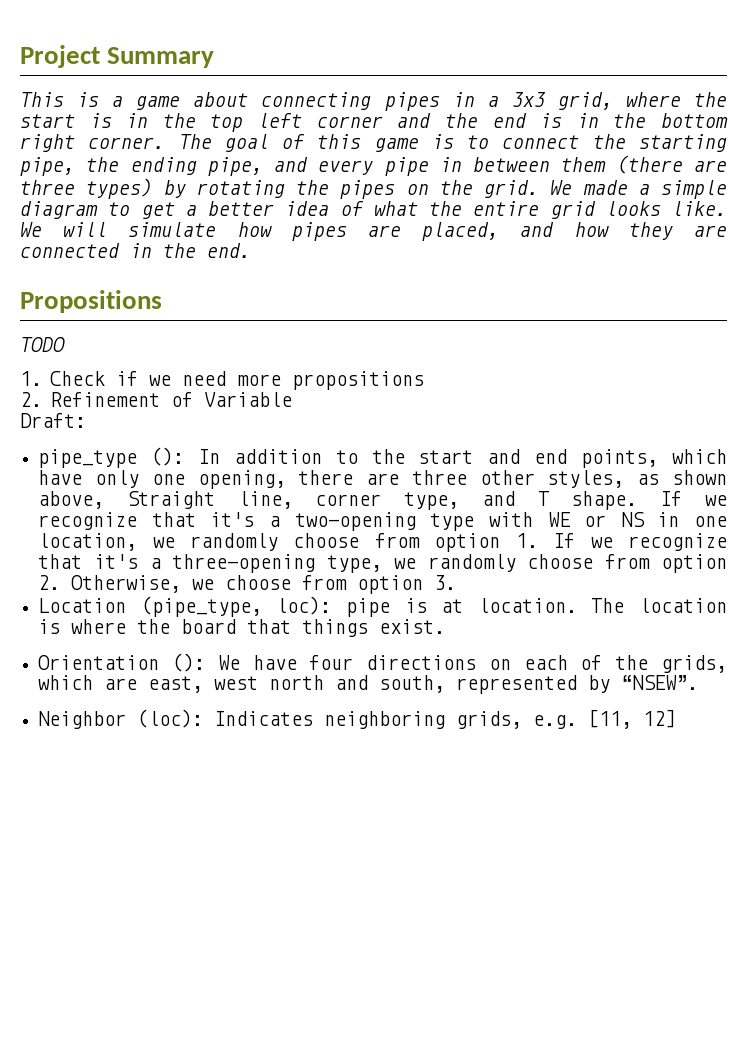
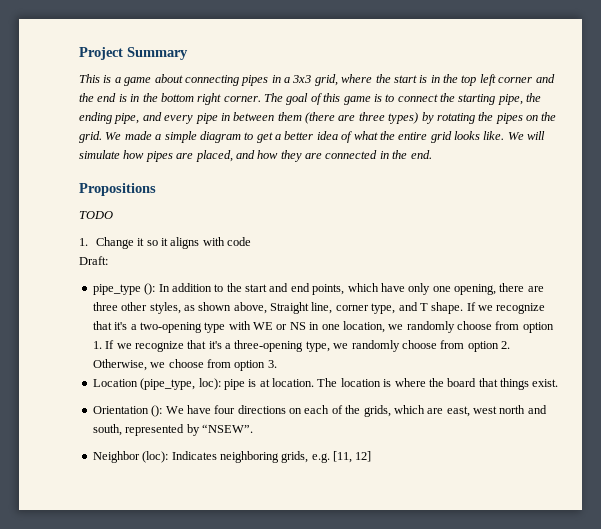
[50,371,425,390] [20,392,293,407] Check if we need more propositions // 2. Refinement of Variable -> [95,237,252,249] Change it so it aligns with code

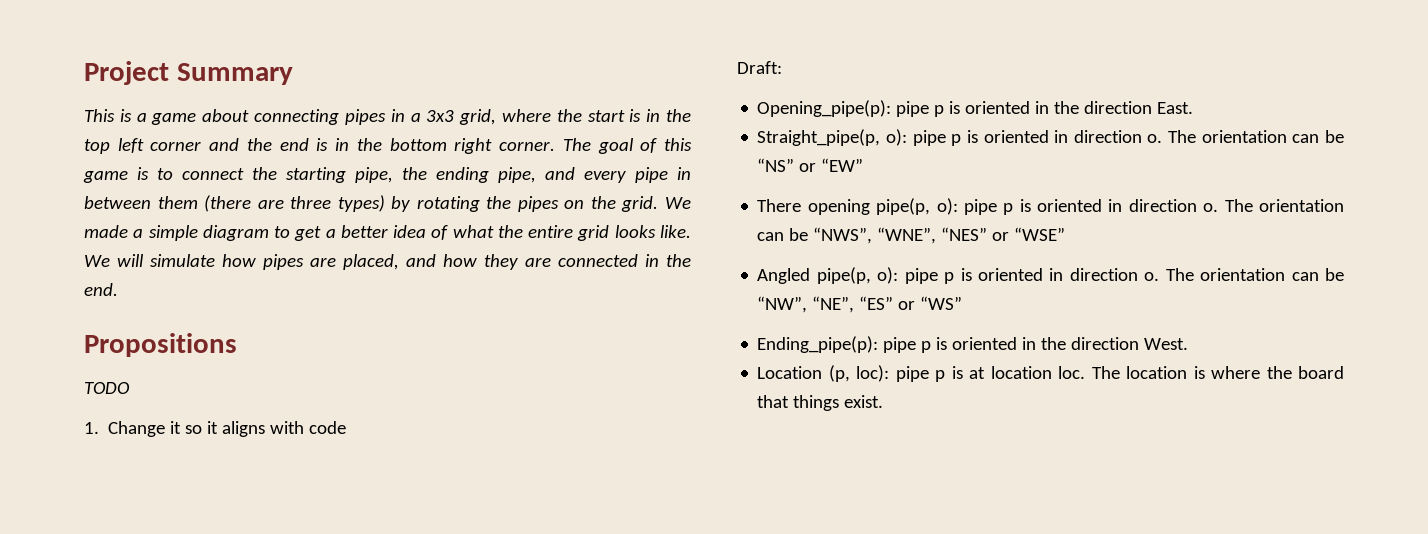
[92,283,544,295] [92,302,546,314] [92,321,554,333] [92,340,510,352] [92,359,277,371] pipe_type (): In addition to the start and end points, which have only one opening, there are three other styles, as shown above, Straight line, corner type, and T shape. If we recognize that it's a two-opening type with WE or NS in one location, we randomly choose from option 1. If we recognize that it's a three-opening type, we randomly choose from option 2. Otherwise, we choose from option 3. -> [757,100,1194,117] [757,129,1344,146] [757,158,864,172] [757,198,1344,215] [757,227,1066,244] [757,267,1344,284] [757,296,963,313] [757,336,1189,353] Opening_pipe(p): pipe p is oriented in the direction East. // Straight_pipe(p, o): pipe p is oriented in direction o. The orientation can be “NS” or “EW” // There opening pipe(p, o): pipe p is oriented in direction o. The orientation can be “NWS”, “WNE”, “NES” or “WSE” // Angled pipe(p, o): pipe p is oriented in direction o. The orientation can be “NW”, “NE”, “ES” or “WS” // Ending_pipe(p): pipe p is oriented in the direction West.
[140,378,196,390] (pipe_type, -> [828,365,850,382] (p,
(245, 384) none -> [935,370,946,382] p
[272,378,314,387] location. -> [990,366,1086,379] location loc.
[92,405,547,417] [92,424,253,436] [92,451,372,463] // Orientation (): We have four directions on each of the grids, which are east, west north and south, represented by “NSEW”. // Neighbor (loc): Indicates neighboring grids, e.g. [11, 12] -> (884, 401) none

